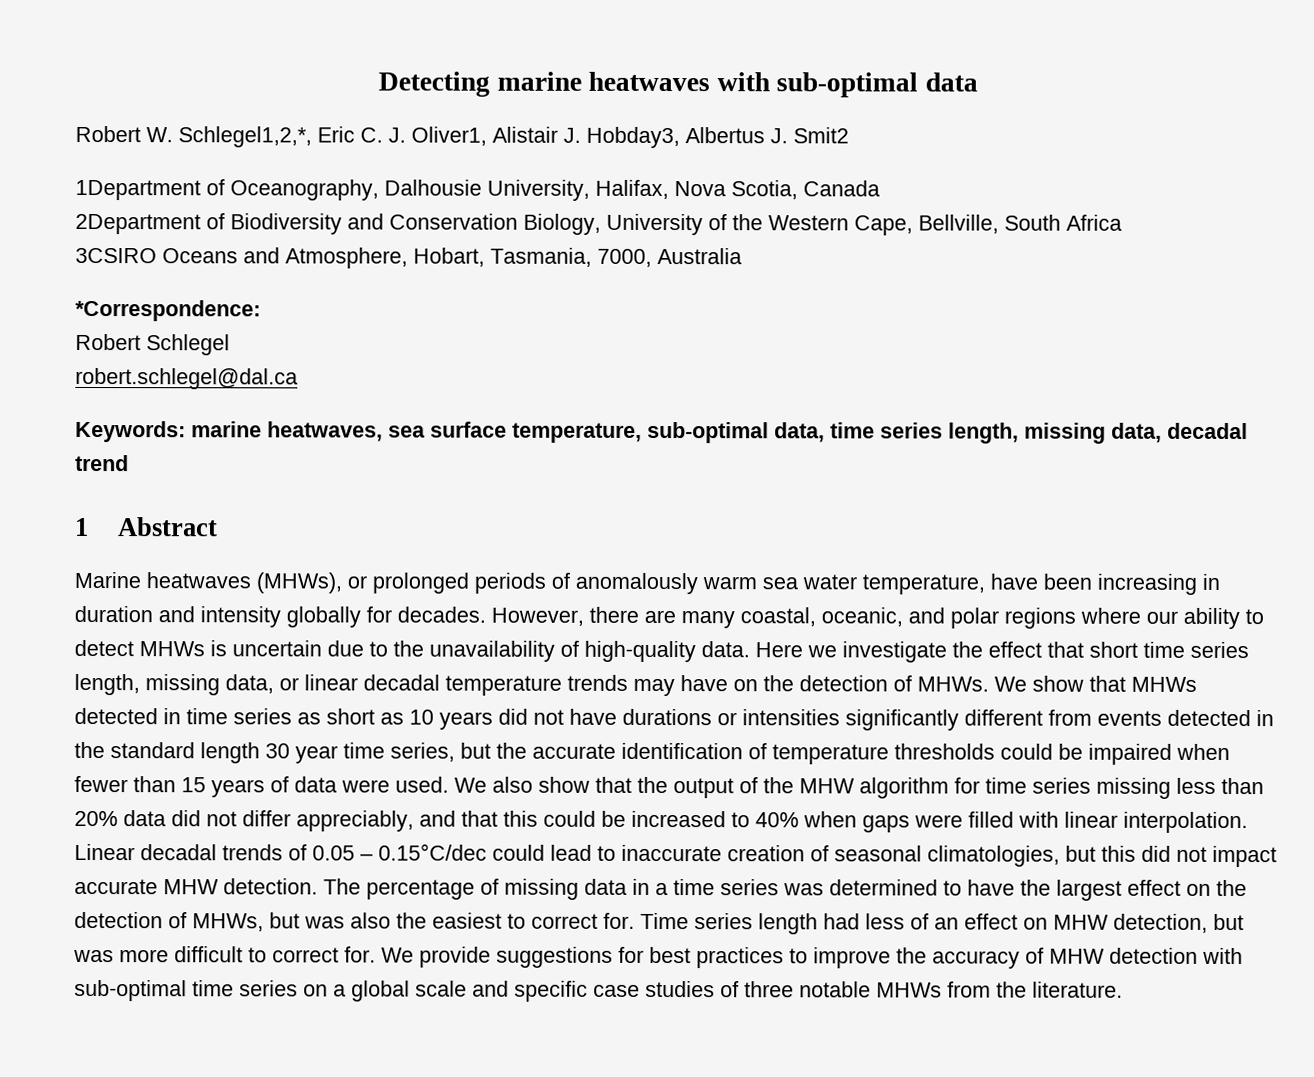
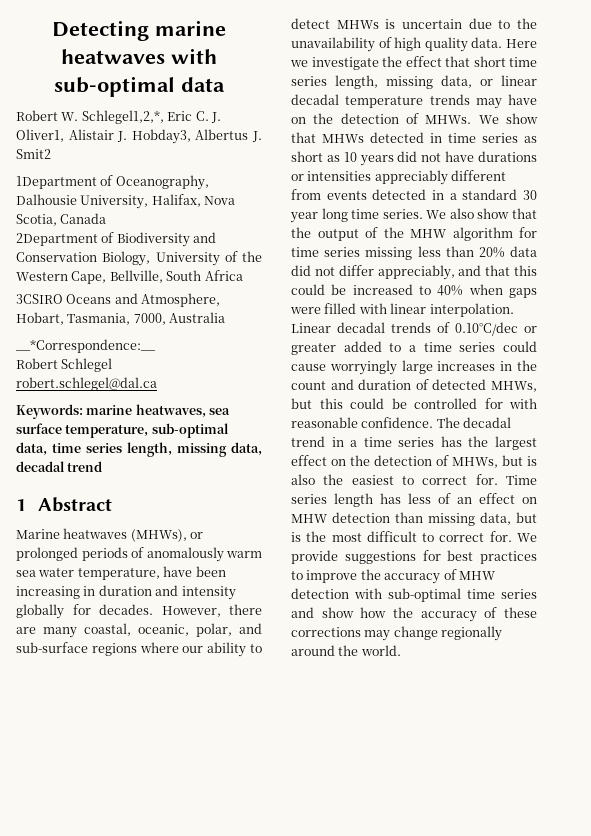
[75,299,261,322] *Correspondence: -> [15,339,156,353] __*Correspondence:__
[908,607,999,629] and polar -> [196,623,262,637] [16,642,88,653] polar, and sub-surface
[584,640,696,663] high-quality -> [394,37,468,52] high quality
[845,709,959,731] significantly -> [374,170,448,185] appreciably
[74,741,1230,765] [74,775,449,798] the standard length 30 year time series, but the accurate identification of temperature thresholds could be impaired when fewer than 15 years of data were used. -> [449,189,537,200] [290,208,423,223] a standard 30 year long time series.
[312,843,1277,868] [74,878,1015,900] 0.05 – 0.15°C/dec could lead to inaccurate creation of seasonal climatologies, but this did not impact accurate MHW detection. The percentage of missing data in a time series was determined to have -> [455,322,537,336] [291,341,537,355] [291,360,537,375] [291,379,537,392] [291,398,537,409] [291,417,512,428] [291,436,462,447] 0.10°C/dec or greater added to a time series could cause worryingly large increases in the count and duration of detected MHWs, but this could be controlled for with reasonable confidence. The decadal trend in a time series has
[304,916,345,929] was -> [527,456,537,466] is
[823,913,860,930] had -> [380,493,401,504] has
[1113,913,1244,933] [73,949,169,963] detection, but was more -> [332,512,537,526] [291,531,362,542] detection than missing data, but is the most
[303,980,1123,1002] on a global scale and specific case studies of three notable MHWs from the literature. -> [291,607,537,622] [291,626,503,641] [291,645,401,656] and show how the accuracy of these corrections may change regionally around the world.

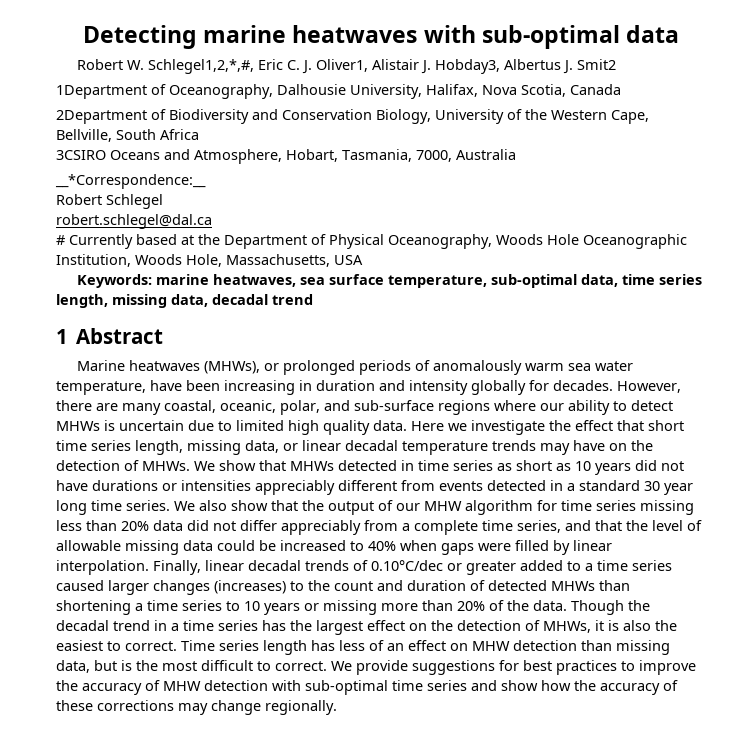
[81,110,164,124] Schlegel1,2,*, -> [148,59,255,74] Schlegel1,2,*,#,
(157, 384) none -> [56,234,687,249] [56,254,363,267] // # Currently based at the Department of Physical Oceanography, Woods Hole Oceanographic Institution, Woods Hole, Massachusetts, USA
[517,18,537,29] [291,37,392,52] the unavailability of -> [236,420,284,431] limited
[383,227,404,238] the -> [396,503,420,511] our
[377,265,537,280] appreciably, and that this -> [281,520,702,535] [56,540,213,555] appreciably from a complete time series, and that the level of allowable missing data
[358,303,387,314] with -> [553,540,570,555] by
[291,323,331,333] Linear -> [153,560,244,575] Finally, linear
[503,341,537,352] [291,360,513,375] could cause worryingly large increases in -> [56,580,304,595] caused larger changes (increases) to
[491,381,537,392] [291,398,537,409] [291,417,460,428] MHWs, but this could be controlled for with reasonable confidence. The -> [551,580,630,591] [56,600,650,615] MHWs than shortening a time series to 10 years or missing more than 20% of the data. Though the
[502,455,523,466] but -> [595,620,604,631] it
[422,474,498,485] correct for. -> [125,641,177,651] correct.
[439,531,512,542] correct for. -> [275,661,327,671] correct.
[441,626,503,641] [291,645,401,656] regionally around the world. -> [265,700,337,715] regionally.

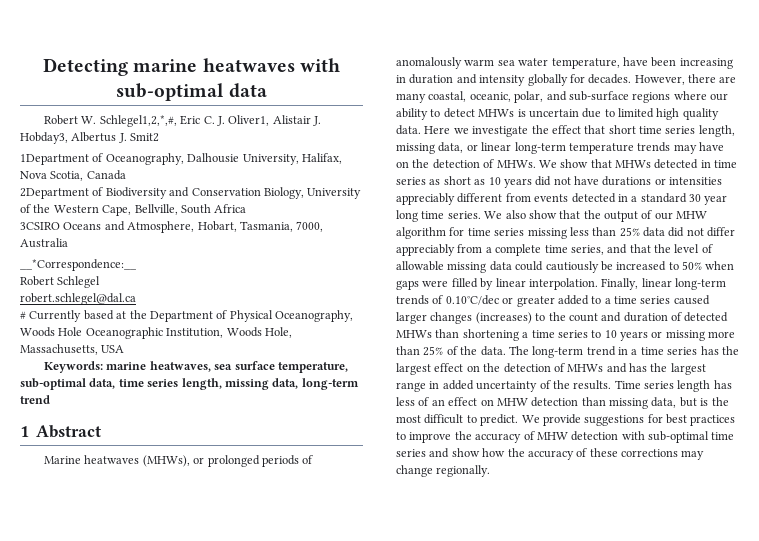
[212,294,268,305] decadal -> [301,378,359,390] long-term
[345,440,398,451] decadal -> [514,142,566,154] long-term
[121,521,149,531] 20% -> [619,227,640,237] 25%
(255, 545) none -> [545,261,599,273] cautiously
[368,541,396,551] 40% -> [682,261,702,270] 50%
[248,560,301,571] decadal -> [675,278,726,290] long-term
[457,601,485,611] 20% -> [423,346,444,356] 25%
[571,600,650,615] [56,620,109,631] Though the decadal -> [508,346,584,358] The long-term
[543,620,677,633] [56,640,177,651] MHWs, it is also the easiest to correct. -> [567,363,706,375] [396,380,612,392] MHWs and has the largest range in added uncertainty of the results.
[275,661,327,671] correct. -> [480,414,519,426] predict.

